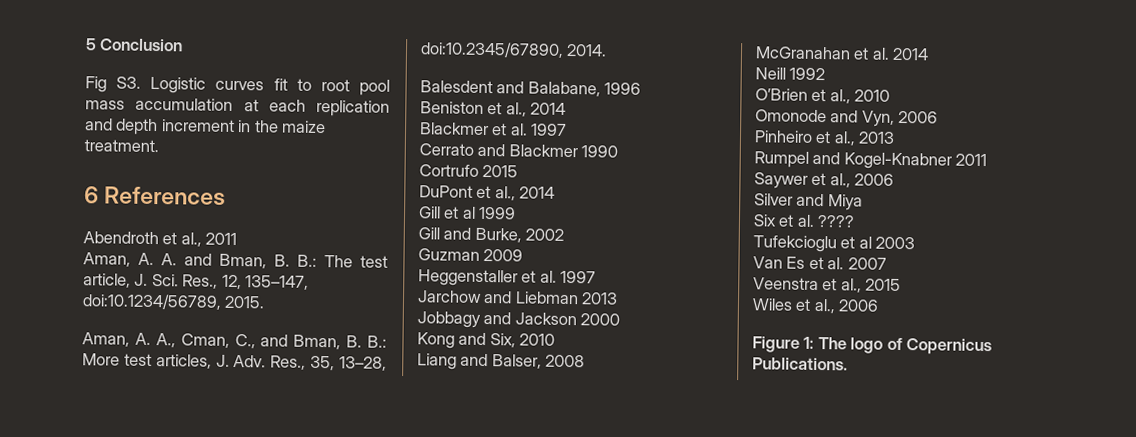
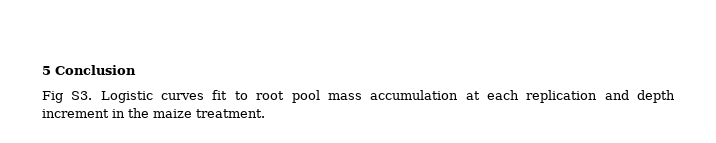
[84,186,227,206] [83,231,238,247] [83,252,388,269] [83,273,310,290] [82,293,266,310] [82,332,387,350] [82,353,387,371] [420,41,608,58] [420,80,642,97] [420,101,567,117] [420,122,568,136] [419,143,619,158] [419,164,519,178] [419,185,556,201] [418,206,517,220] [418,227,565,243] [418,248,524,262] [418,269,597,287] [417,290,619,305] [417,311,621,328] [417,332,556,349] [417,353,586,370] [755,46,930,61] [755,67,826,81] [755,88,891,104] [755,109,939,127] [754,130,896,146] [754,151,988,170] [754,172,895,189] [754,193,863,211] [753,214,856,228] [753,235,916,253] [753,256,887,270] [753,277,902,293] [752,298,880,314] [752,336,993,356] [752,357,848,371] // 6 References // Abendroth et al., 2011 // Aman, A. A. and Bman, B. B.: The test article, J. Sci. Res., 12, 135–147, doi:10.1234/56789, 2015. // Aman, A. A., Cman, C., and Bman, B. B.: More test articles, J. Adv. Res., 35, 13–28, doi:10.2345/67890, 2014. // Balesdent and Balabane, 1996 // Beniston et al., 2014 // Blackmer et al. 1997 // Cerrato and Blackmer 1990 // Cortrufo 2015 // DuPont et al., 2014 // Gill et al 1999 // Gill and Burke, 2002 // Guzman 2009 // Heggenstaller et al. 1997 // Jarchow and Liebman 2013 // Jobbagy and Jackson 2000 // Kong and Six, 2010 // Liang and Balser, 2008 // McGranahan et al. 2014 // Neill 1992 // O’Brien et al., 2010 // Omonode and Vyn, 2006 // Pinheiro et al., 2013 // Rumpel and Kogel-Knabner 2011 // Saywer et al., 2006 // Silver and Miya // Six et al. ???? // Tufekcioglu et al 2003 // Van Es et al. 2007 // Veenstra et al., 2015 // Wiles et al., 2006 // Figure 1: The logo of Copernicus Publications. -> (265, 113) none

